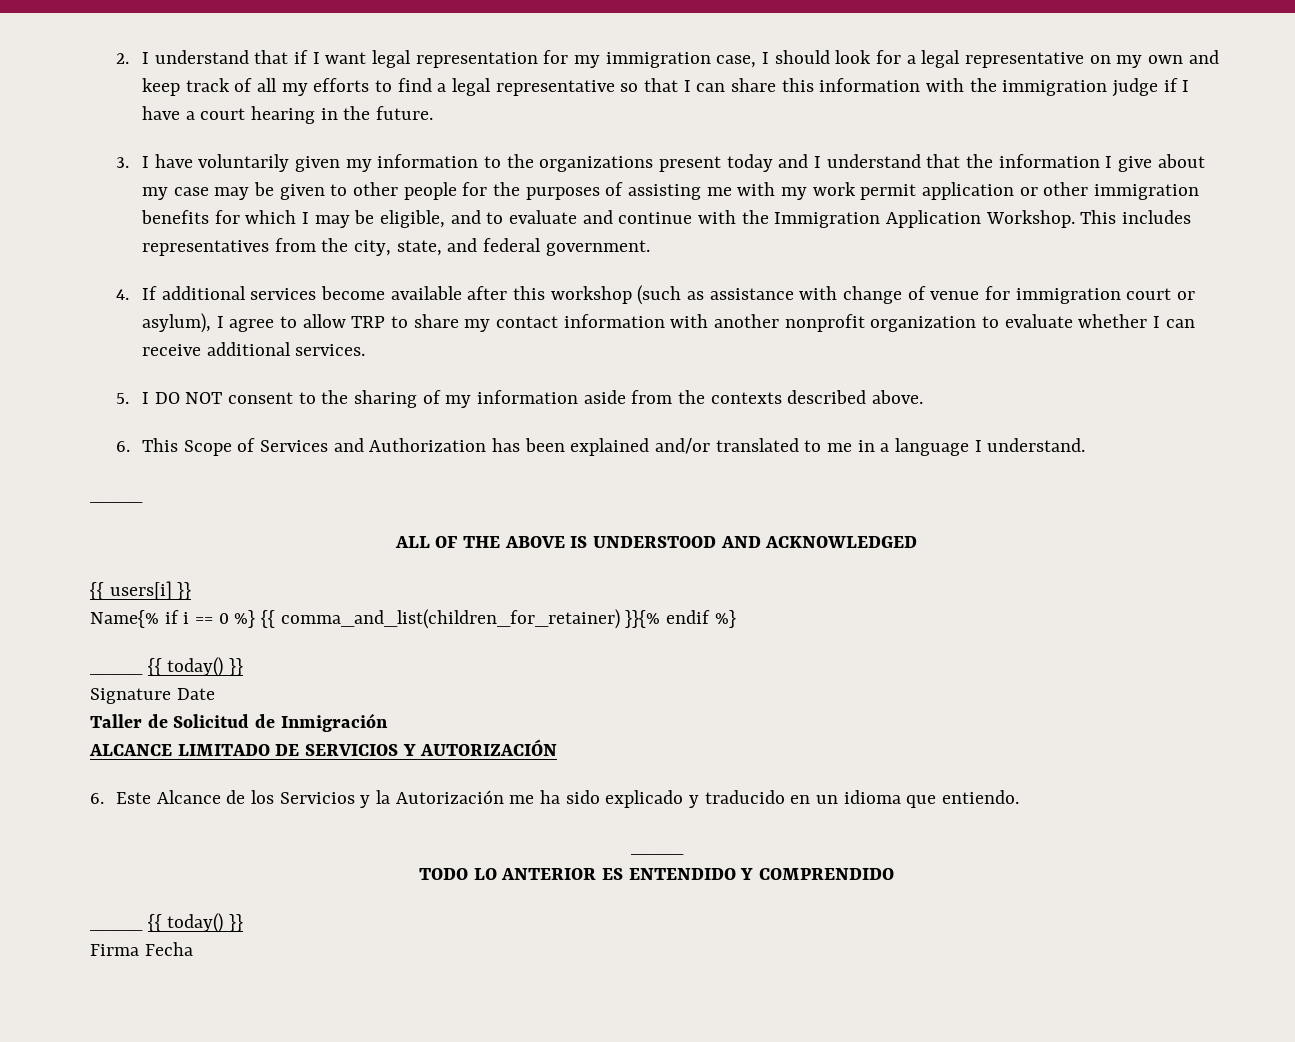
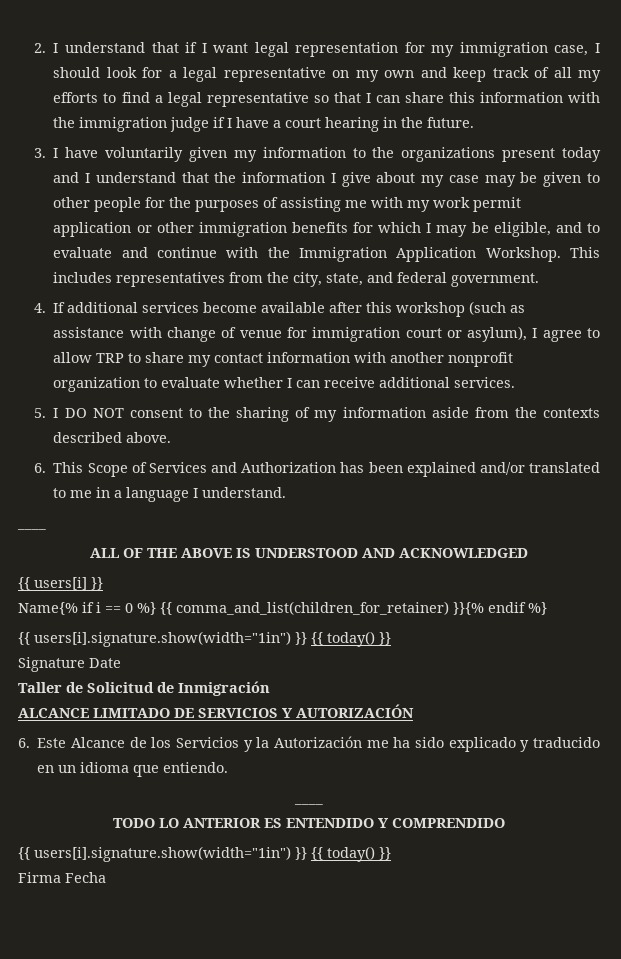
[90,672,143,675] ____ -> [18,631,307,647] {{ users[i].signature.show(width="1in") }}
[90,928,143,931] ____ -> [18,846,307,862] {{ users[i].signature.show(width="1in") }}

